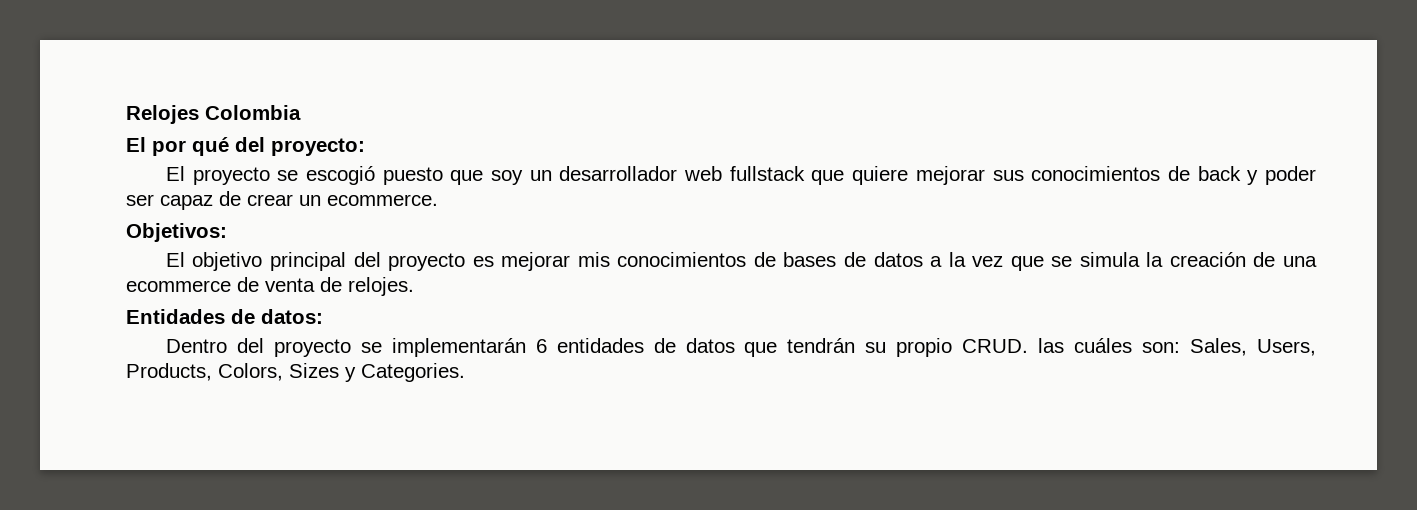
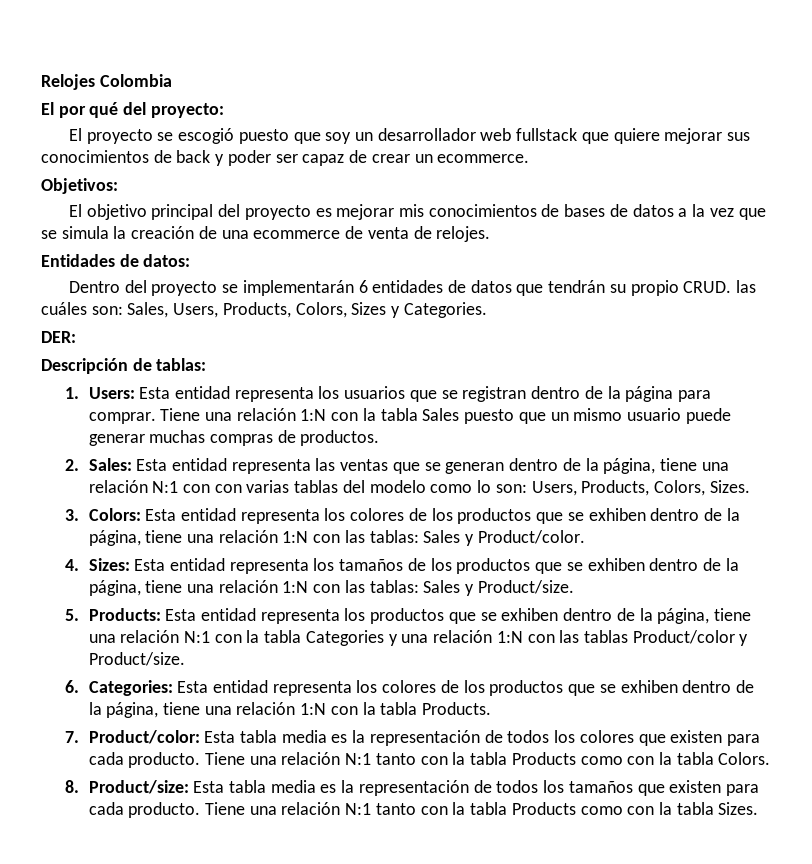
(465, 372) none -> [41,331,76,343] [41,358,207,374] [64,386,711,402] [88,408,731,424] [88,430,380,446] [64,458,729,474] [88,480,750,496] [64,508,740,524] [88,530,585,546] [64,558,739,574] [88,580,574,596] [64,608,751,624] [88,630,749,646] [88,652,185,666] [64,680,754,696] [88,702,492,718] [64,730,760,746] [88,752,771,768] [64,780,759,796] [88,802,759,818] // DER: // Descripción de tablas: // 1. Users: Esta entidad representa los usuarios que se registran dentro de la página para comprar. Tiene una relación 1:N con la tabla Sales puesto que un mismo usuario puede generar muchas compras de productos. // 2. Sales: Esta entidad representa las ventas que se generan dentro de la página, tiene una relación N:1 con con varias tablas del modelo como lo son: Users, Products, Colors, Sizes. // 3. Colors: Esta entidad representa los colores de los productos que se exhiben dentro de la página, tiene una relación 1:N con las tablas: Sales y Product/color. // 4. Sizes: Esta entidad representa los tamaños de los productos que se exhiben dentro de la página, tiene una relación 1:N con las tablas: Sales y Product/size. // 5. Products: Esta entidad representa los productos que se exhiben dentro de la página, tiene una relación N:1 con la tabla Categories y una relación 1:N con las tablas Product/color y Product/size. // 6. Categories: Esta entidad representa los colores de los productos que se exhiben dentro de la página, tiene una relación 1:N con la tabla Products. // 7. Product/color: Esta tabla media es la representación de todos los colores que existen para cada producto. Tiene una relación N:1 tanto con la tabla Products como con la tabla Colors. // 8. Product/size: Esta tabla media es la representación de todos los tamaños que existen para cada producto. Tiene una relación N:1 tanto con la tabla Products como con la tabla Sizes.

